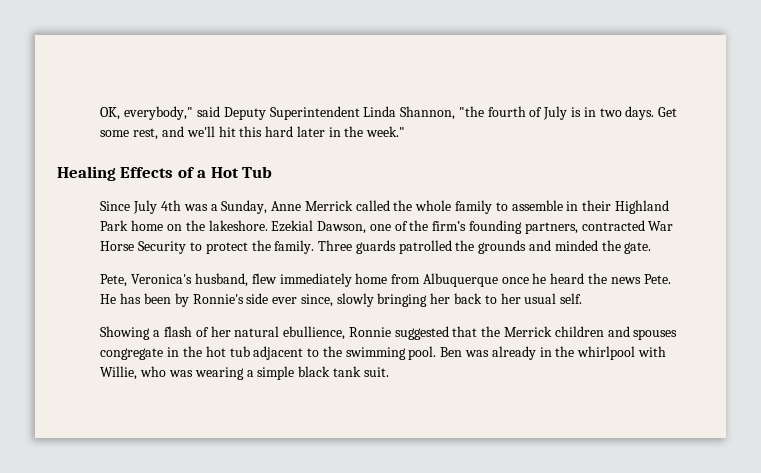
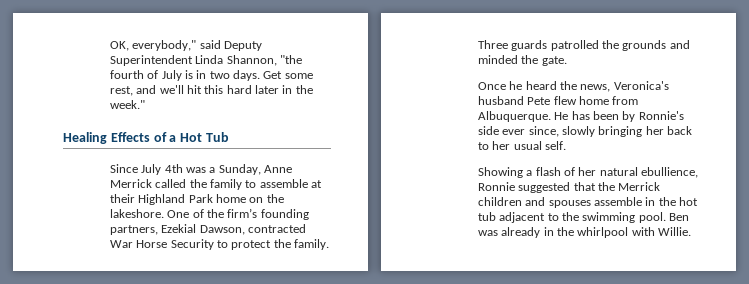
[415,200,452,211] whole -> (207, 183) none
[566,201,579,211] in -> [311,180,323,188] at
[271,220,391,234] Ezekial Dawson, one -> [167,210,190,218] One
(578, 228) none -> [161,224,245,235] Ezekial Dawson,
[100,273,671,287] Pete, Veronica's husband, flew immediately home from Albuquerque once he heard the news Pete. -> [477,81,669,92] [477,96,639,105] [477,111,551,122] Once he heard the news, Veronica's husband Pete flew home from Albuquerque.
[100,348,164,360] congregate -> [593,197,642,206] assemble
[100,366,389,380] Willie, who was wearing a simple black tank suit. -> [658,227,692,236] Willie.

